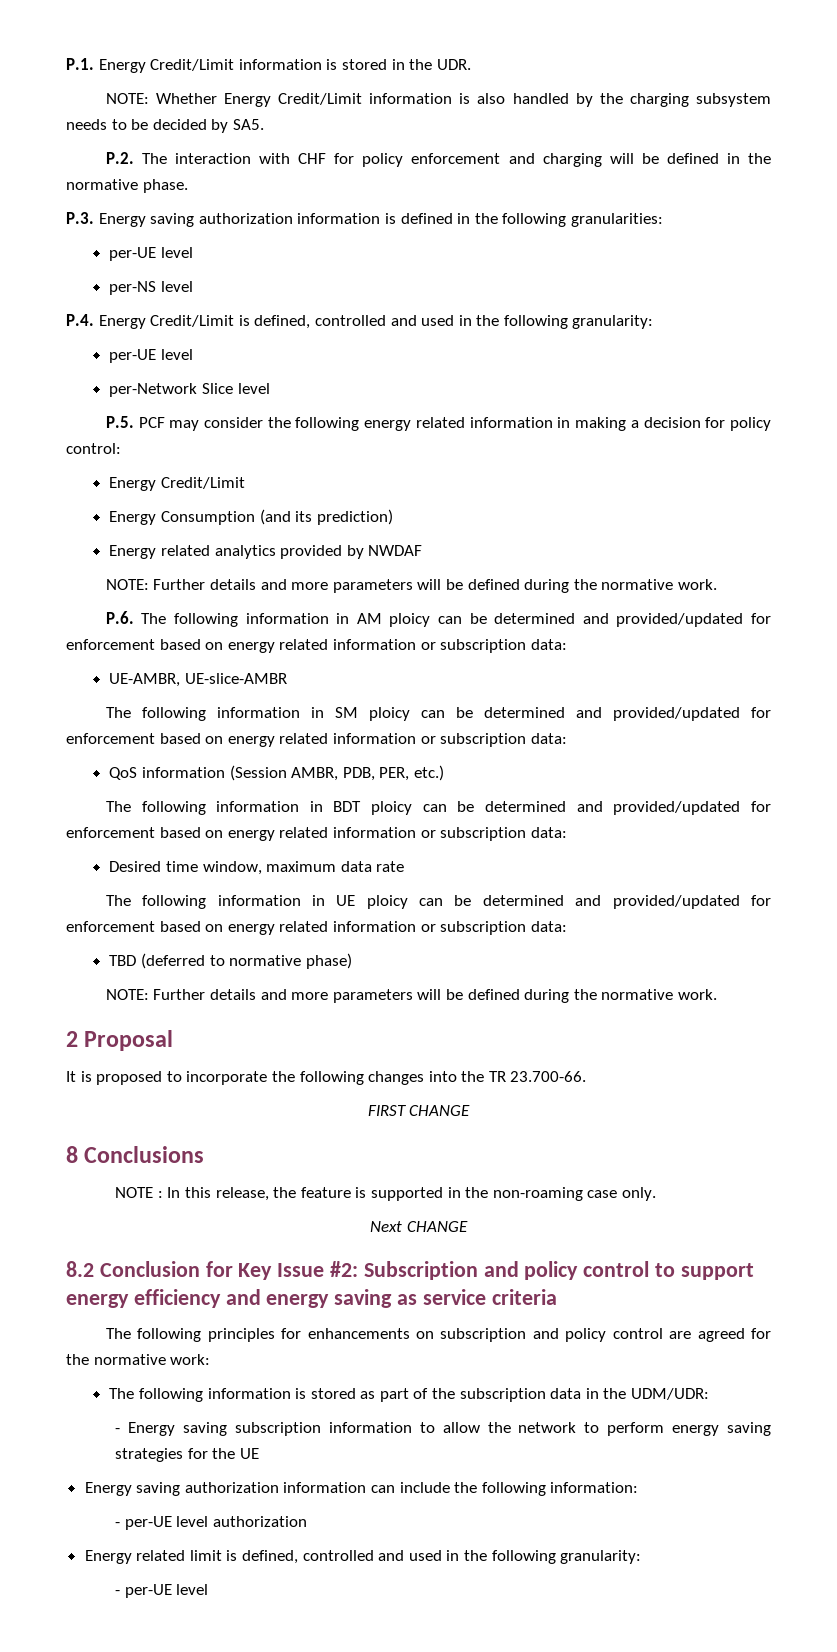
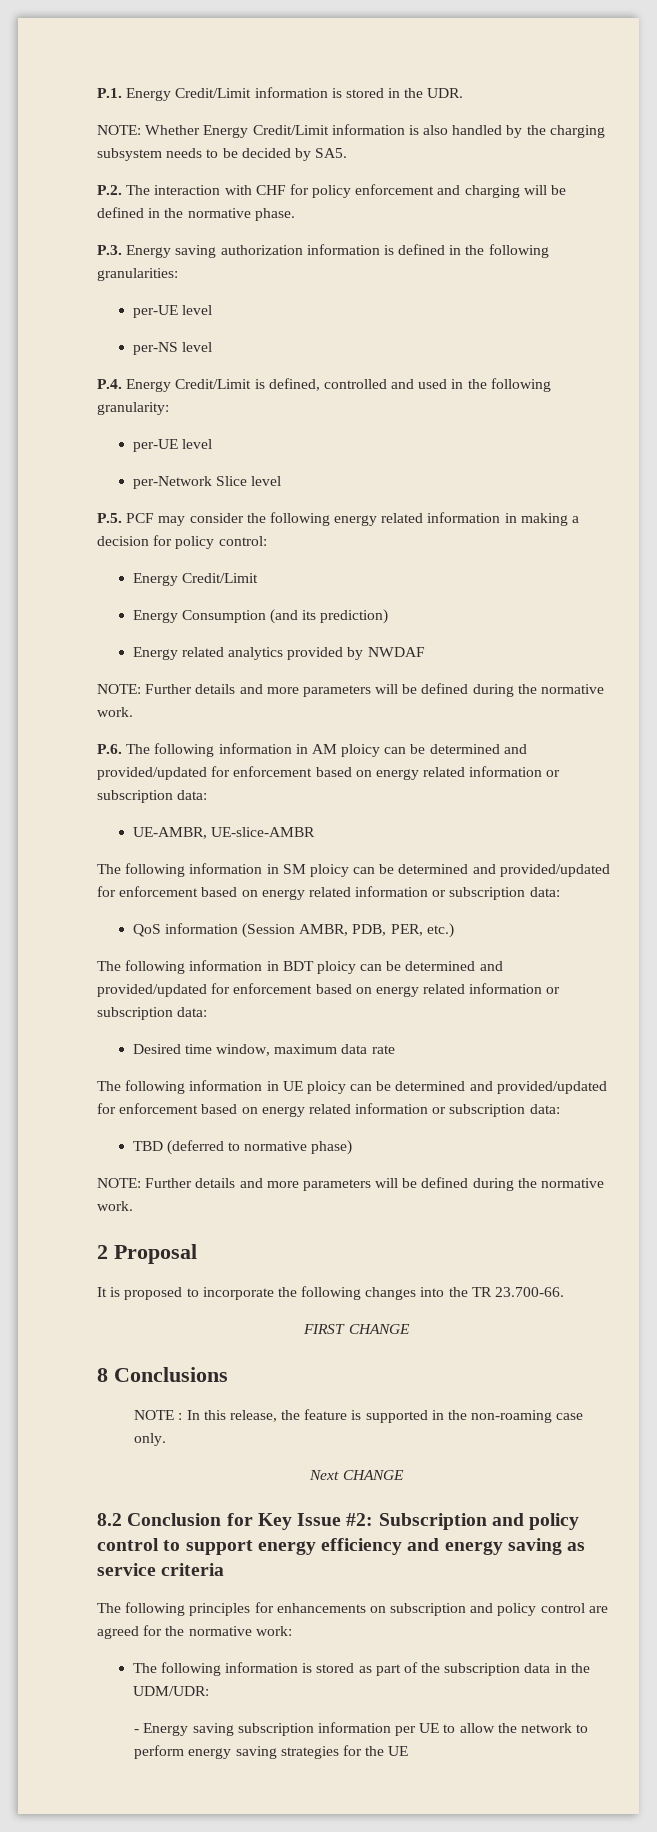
(412, 1427) none -> [395,1723,440,1736] per UE
[84,1482,639,1496] [115,1516,308,1530] [84,1550,642,1564] [115,1584,209,1598] // Energy saving authorization information can include the following information: // - per-UE level authorization // Energy related limit is defined, controlled and used in the following granularity: // - per-UE level -> (409, 1751) none

